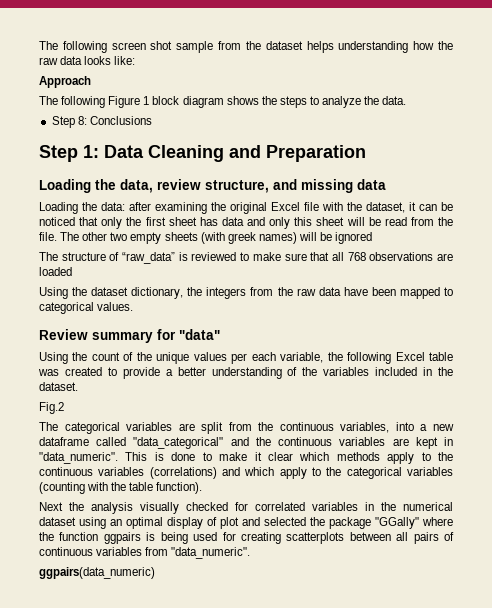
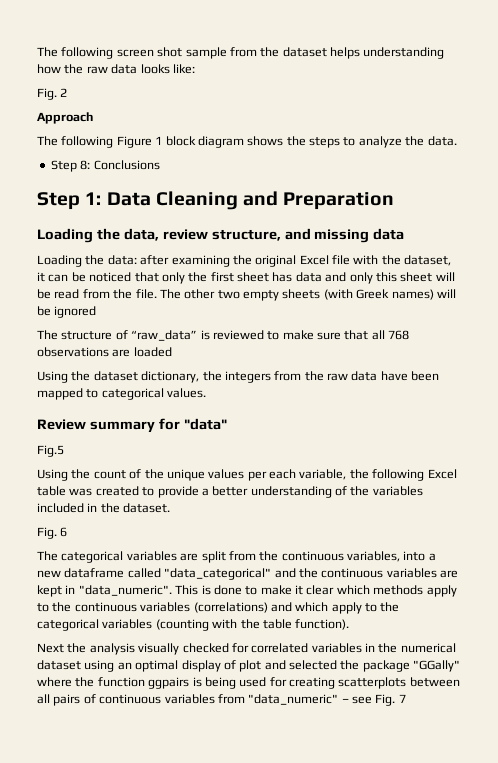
(136, 60) none -> [37,88,68,100] // Fig. 2
[227,232,256,244] greek -> [356,289,390,299] Greek
(220, 334) none -> [37,445,64,457] // Fig.5
[39,402,64,414] Fig.2 -> [37,527,68,539] Fig. 6
[171,547,251,559] [39,567,155,579] "data_numeric". // ggpairs(data_numeric) -> [248,694,406,706] "data_numeric" – see Fig. 7

